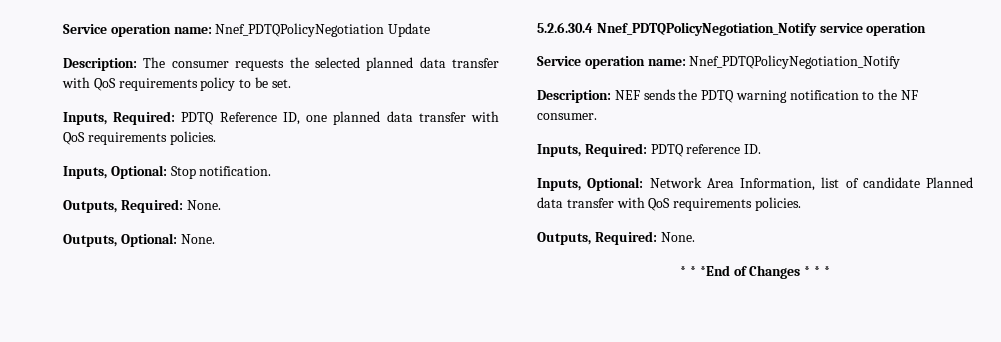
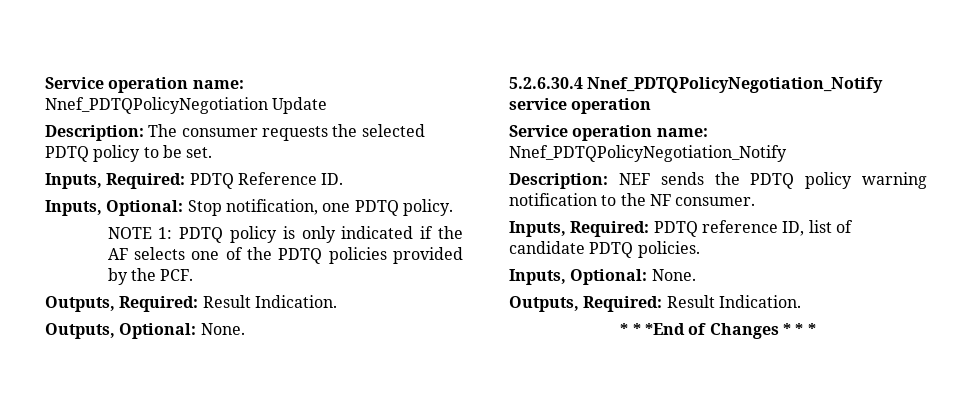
[366,57,499,71] [62,77,198,91] planned data transfer with QoS requirements -> [45,146,89,162] PDTQ
[282,111,500,125] [63,131,216,145] [63,165,272,179] [63,199,221,213] ID, one planned data transfer with QoS requirements policies. // Inputs, Optional: Stop notification. // Outputs, Required: None. -> [321,173,344,185] [45,199,453,216] [107,226,463,243] [107,247,463,264] [107,268,194,285] [45,295,337,312] ID. // Inputs, Optional: Stop notification, one PDTQ policy. // NOTE 1: PDTQ policy is only indicated if the AF selects one of the PDTQ policies provided by the PCF. // Outputs, Required: Result Indication.
(735, 96) none -> [805,172,853,189] policy
[744,144,762,154] [537,177,973,191] [537,197,801,211] [537,231,695,245] ID. // Inputs, Optional: Network Area Information, list of candidate Planned data transfer with QoS requirements policies. // Outputs, Required: None. -> [782,220,853,236] [509,241,700,258] [509,269,696,285] [509,295,801,312] ID, list of candidate PDTQ policies. // Inputs, Optional: None. // Outputs, Required: Result Indication.

